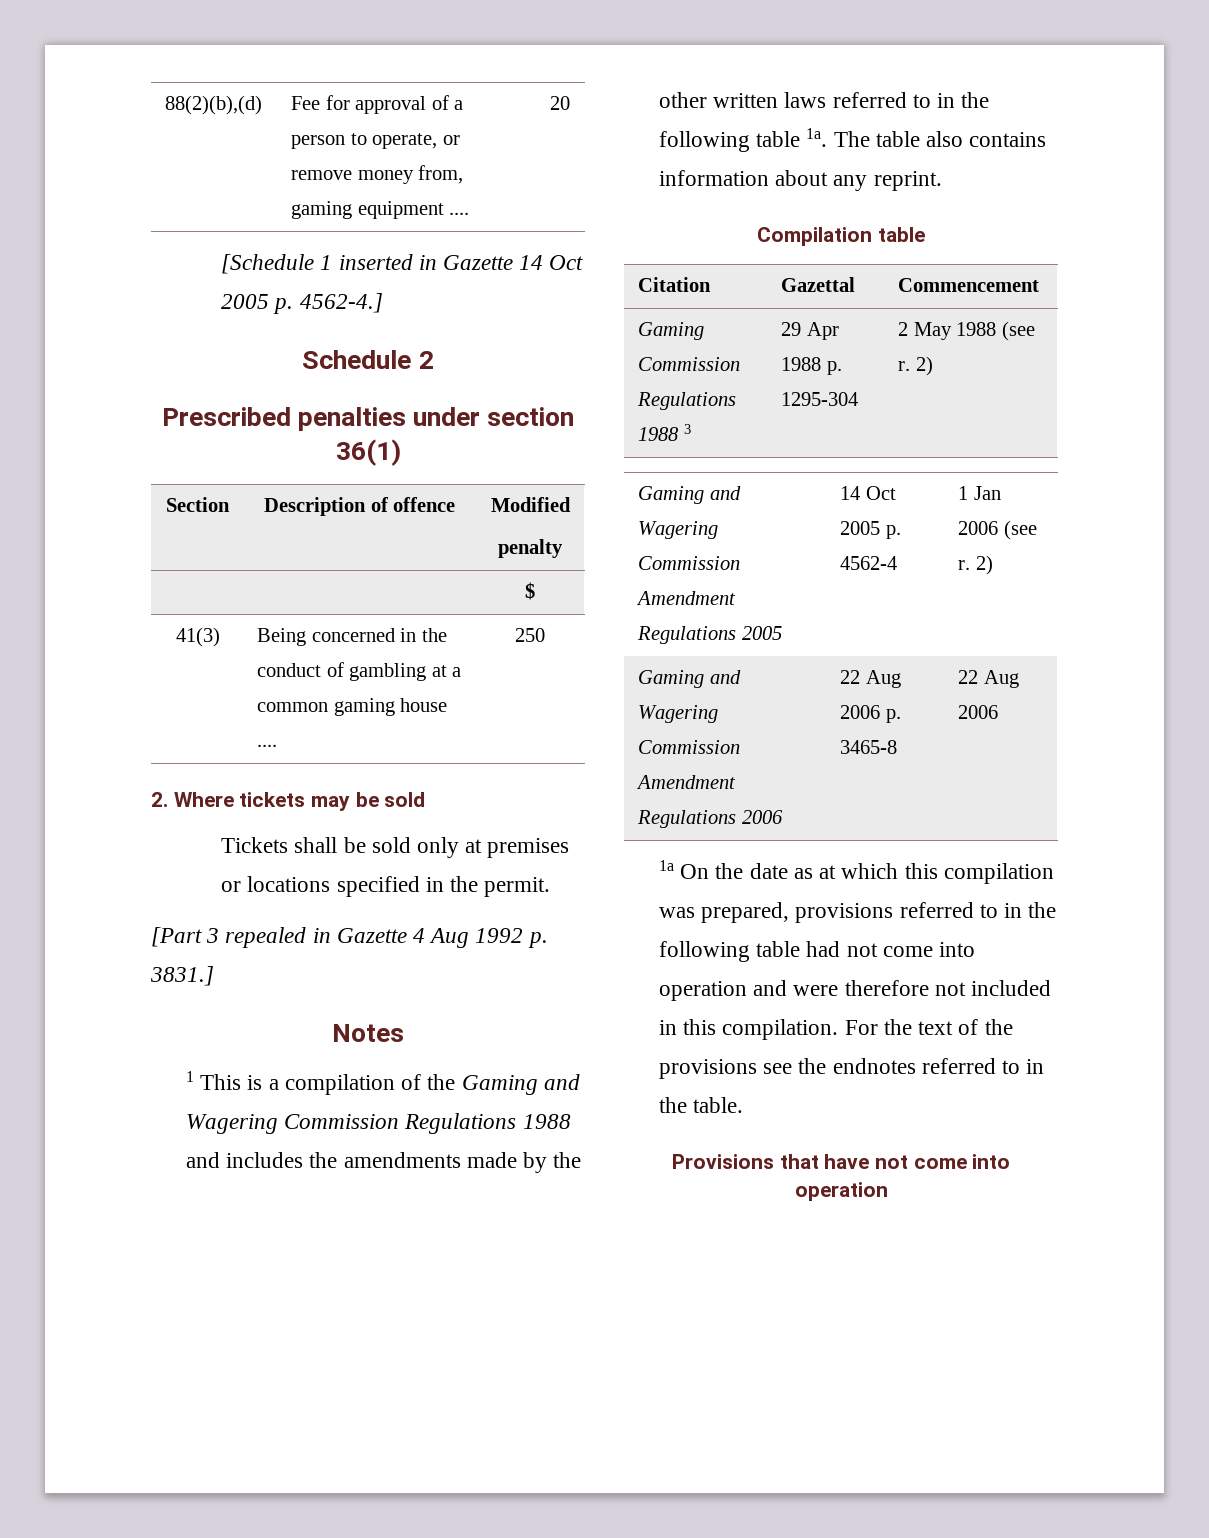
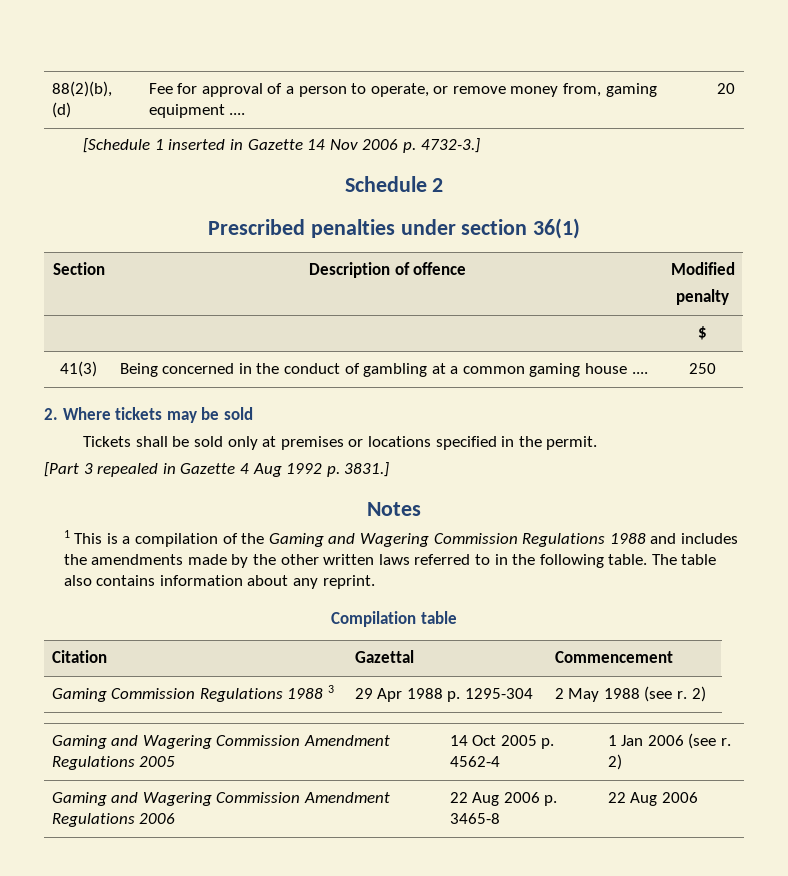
[165,95,263,115] 88(2)(b),(d) -> [51,81,112,97] [51,102,71,118] 88(2)(b), (d)
[549,255,584,270] [221,293,383,314] Oct 2005 p. 4562-4.] -> [329,138,480,153] Nov 2006 p. 4732-3.]
[756,128,828,147] table 1a. -> [608,554,648,565] table.
[659,860,1054,884] [659,902,1057,923] [659,941,976,962] [659,980,1052,1001] [659,1019,1013,1040] [659,1058,1045,1079] [659,1097,744,1113] [671,1154,1011,1169] [794,1182,888,1201] // 1a On the date as at which this compilation was prepared, provisions referred to in the following table had not come into operation and were therefore not included in this compilation. For the text of the provisions see the endnotes referred to in the table. // Provisions that have not come into operation -> (698, 797) none

